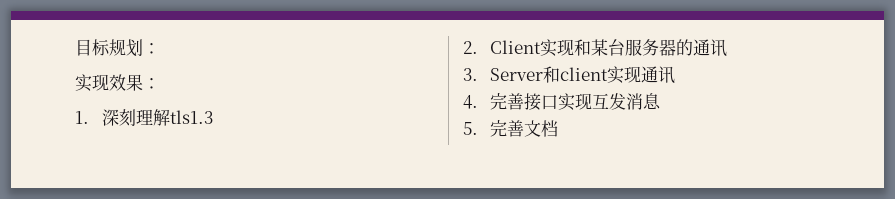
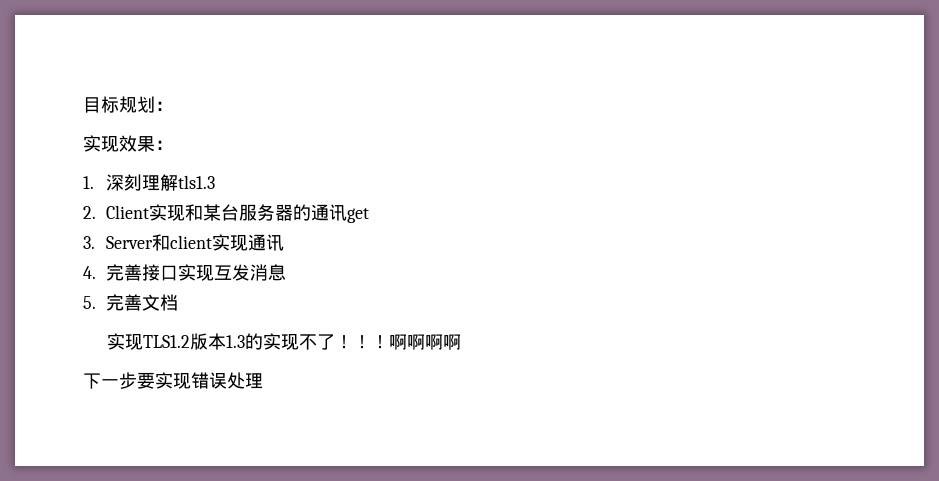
(728, 48) none -> [347,208,370,223] get
(559, 128) none -> [107,333,462,350] [83,372,263,389] // 实现TLS1.2版本1.3的实现不了！！！啊啊啊啊 // 下一步要实现错误处理

